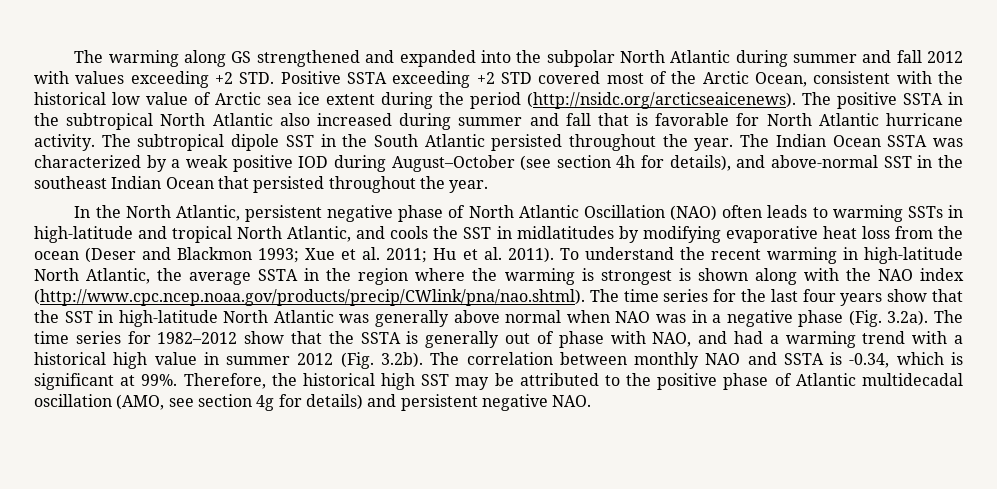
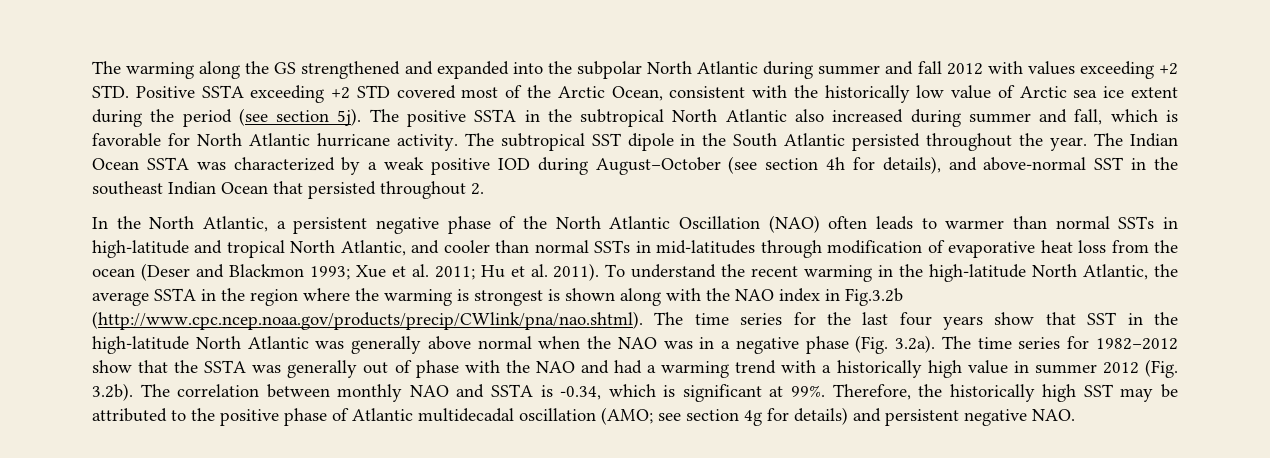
(227, 58) none -> [245,61,270,74] the
[34,92,106,105] historical -> [824,85,910,103] historically
[527,92,796,109] (http://nsidc.org/arcticseaicenews). -> [238,108,362,126] (see section 5j).
[565,113,629,126] fall that -> [1074,109,1158,125] fall, which
[231,134,314,151] dipole SST -> [591,133,674,151] SST dipole
[419,176,489,193] the year. -> [471,183,484,195] 2.
(240, 213) none -> [276,221,286,229] a
(466, 211) none -> [523,216,547,229] the
[832,205,903,222] warming -> [945,216,1110,229] warmer than normal
[390,226,721,243] cools the SST in midlatitudes by modifying -> [443,240,945,258] cooler than normal SSTs in mid-latitudes through modification of
(858, 253) none -> [899,264,924,277] the
(965, 274) none -> [825,288,903,306] in Fig.3.2b
[34,310,114,323] the SST in -> [1087,312,1178,325] SST in the
(610, 316) none -> [587,336,612,349] the
[406,331,419,344] is -> [252,365,282,373] was
[652,332,692,347] NAO, -> [505,360,575,373] the NAO
[34,352,106,365] historical -> [836,360,922,378] historically
[302,373,375,386] historical -> [949,384,1035,402] historically
[116,394,165,410] (AMO, -> [601,407,653,425] (AMO;

